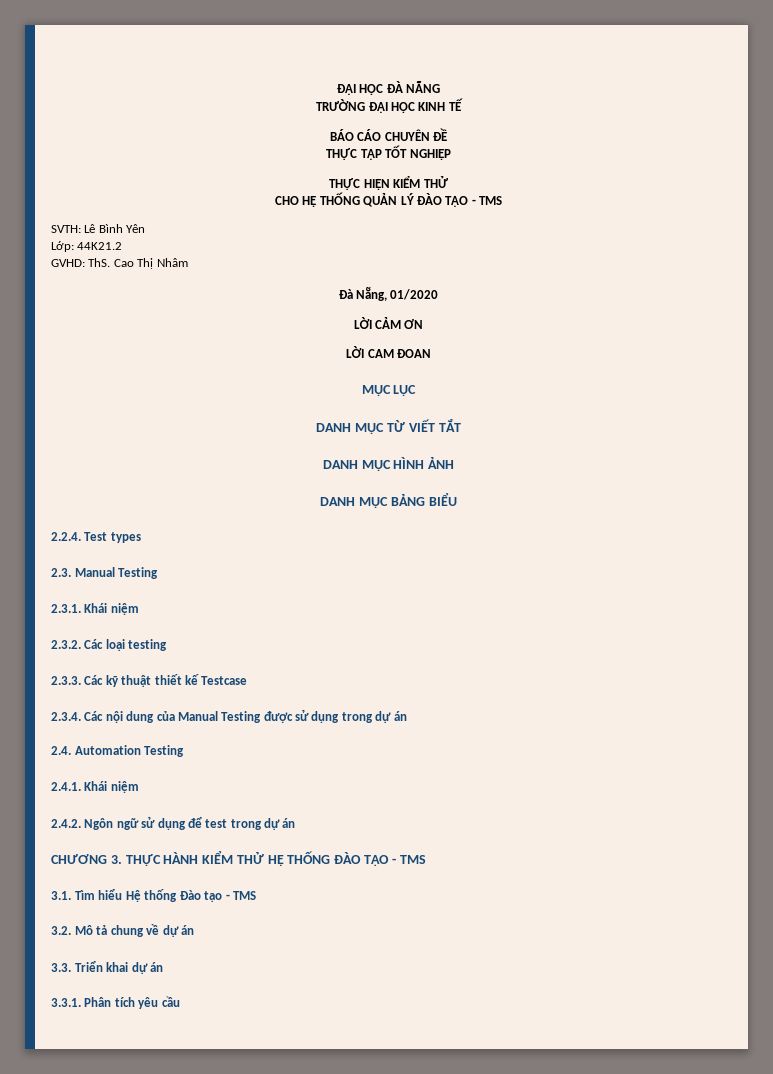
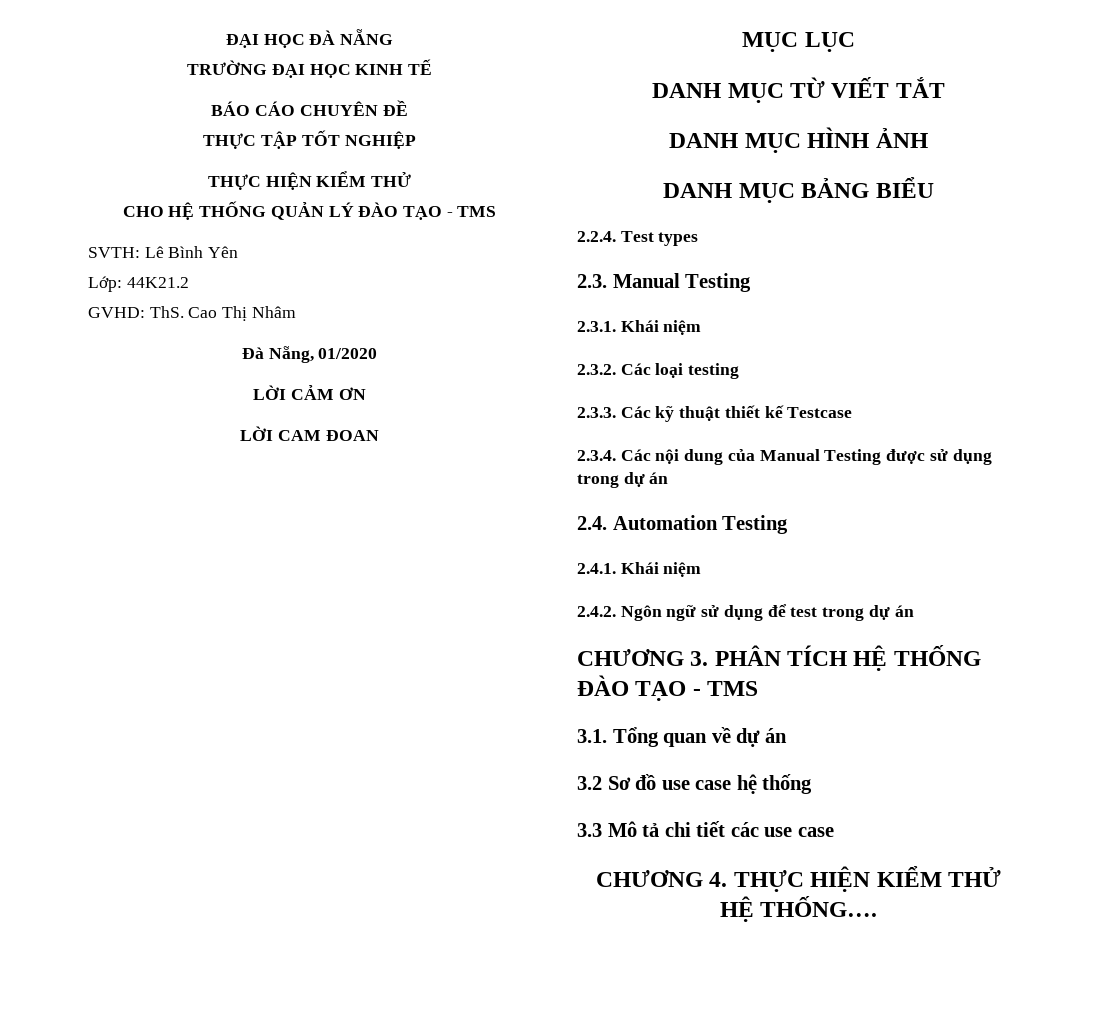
[125,851,264,866] THỰC HÀNH KIỂM THỬ -> [714,645,848,666] PHÂN TÍCH
[74,888,257,902] [51,924,195,937] [51,960,164,974] [51,996,180,1009] Tìm hiểu Hệ thống Đào tạo - TMS // 3.2. Mô tả chung về dự án // 3.3. Triển khai dự án // 3.3.1. Phân tích yêu cầu -> [612,727,787,747] [577,774,813,794] [577,821,834,837] [596,866,1001,892] [719,896,878,922] Tổng quan về dự án // 3.2 Sơ đồ use case hệ thống // 3.3 Mô tả chi tiết các use case // CHƯƠNG 4. THỰC HIỆN KIỂM THỬ HỆ THỐNG….

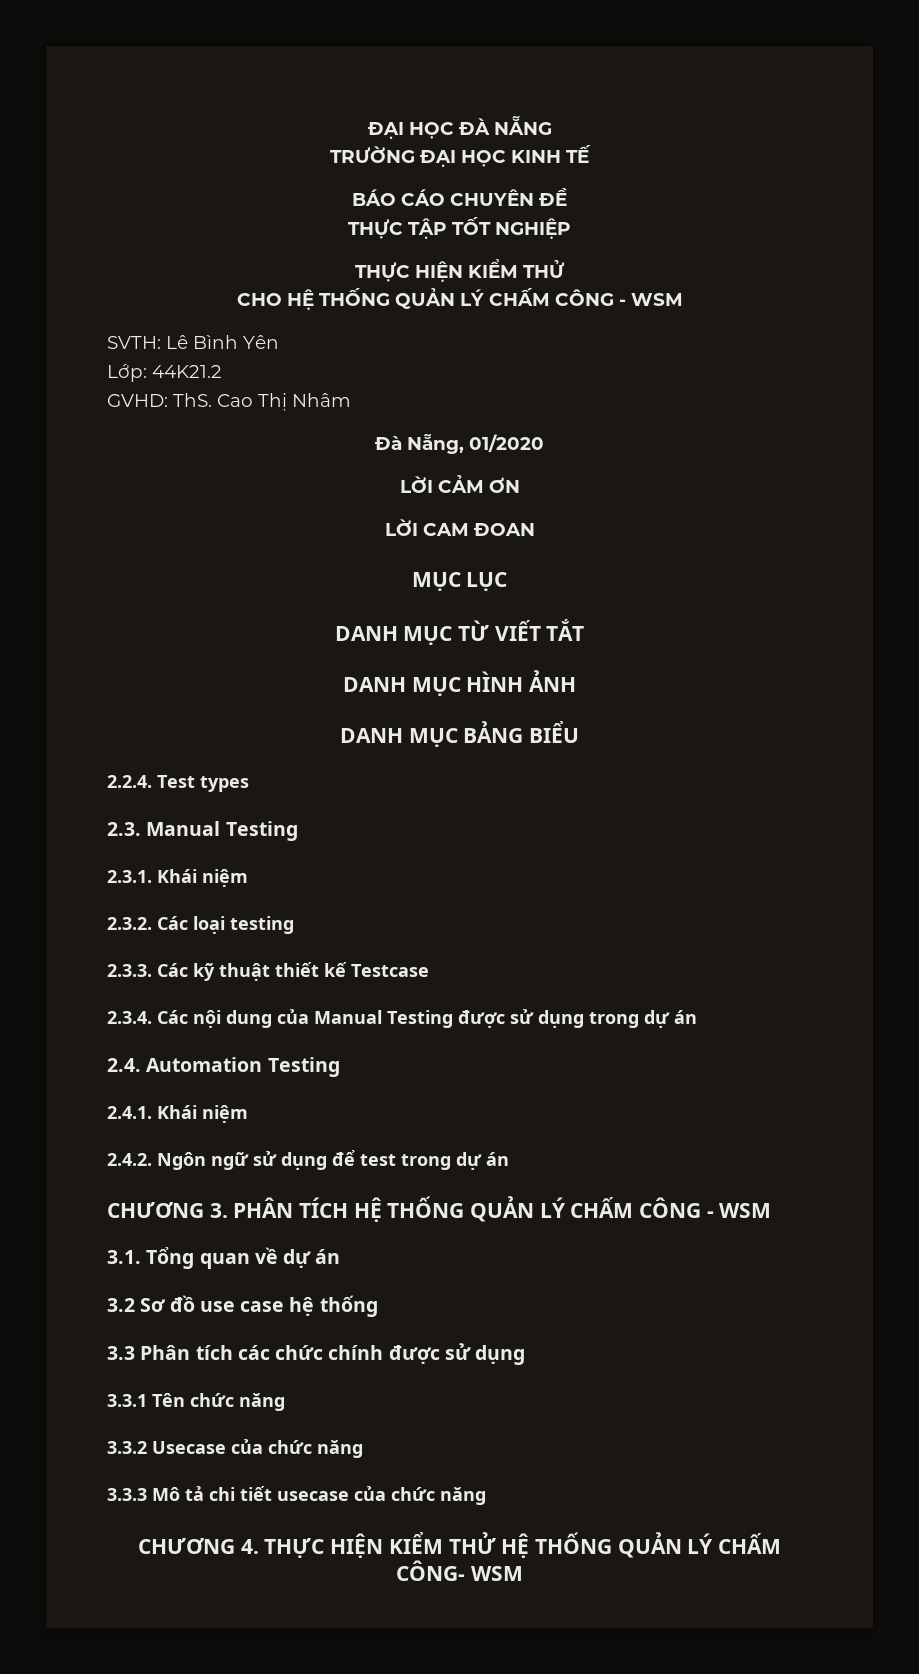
[358,202,497,220] ĐÀO TẠO - TMS -> [488,288,683,306] CHẤM CÔNG - WSM
[577,675,759,701] ĐÀO TẠO - TMS -> [470,1196,772,1222] QUẢN LÝ CHẤM CÔNG - WSM
[607,821,834,837] Mô tả chi tiết các use case -> [140,1343,526,1365] [107,1393,285,1411] [107,1439,363,1458] [107,1486,486,1505] Phân tích các chức chính được sử dụng // 3.3.1 Tên chức năng // 3.3.2 Usecase của chức năng // 3.3.3 Mô tả chi tiết usecase của chức năng
[760,896,878,917] THỐNG…. -> [534,1532,781,1558] [396,1560,523,1581] THỐNG QUẢN LÝ CHẤM CÔNG- WSM

